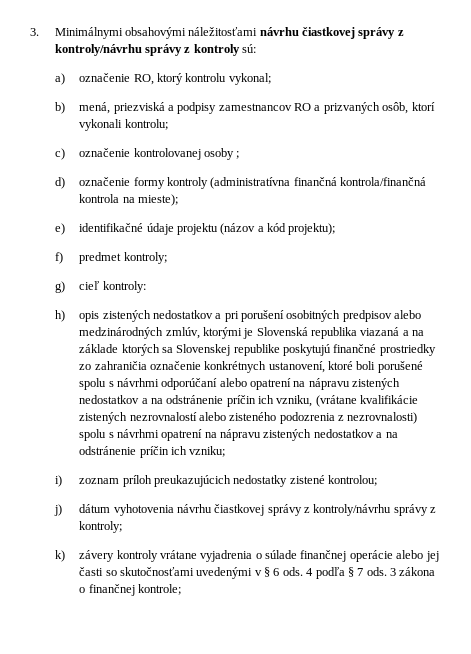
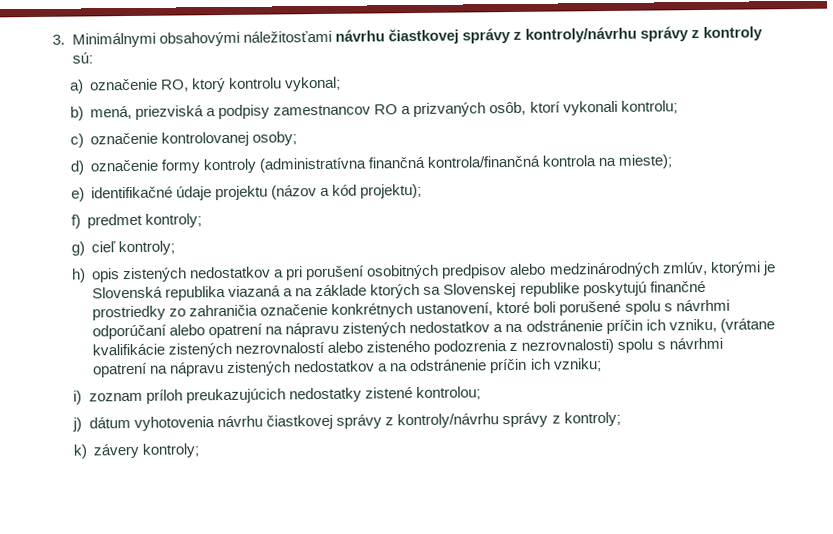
[203,148,240,160] osoby ; -> [252,131,298,146] osoby;
[102,281,146,293] kontroly: -> [118,240,176,256] kontroly;
[116,550,439,562] [79,567,436,579] [79,584,181,596] kontroly vrátane vyjadrenia o súlade finančnej operácie alebo jej časti so skutočnosťami uvedenými v § 6 ods. 4 podľa § 7 ods. 3 zákona o finančnej kontrole; -> [142,443,200,458] kontroly;

